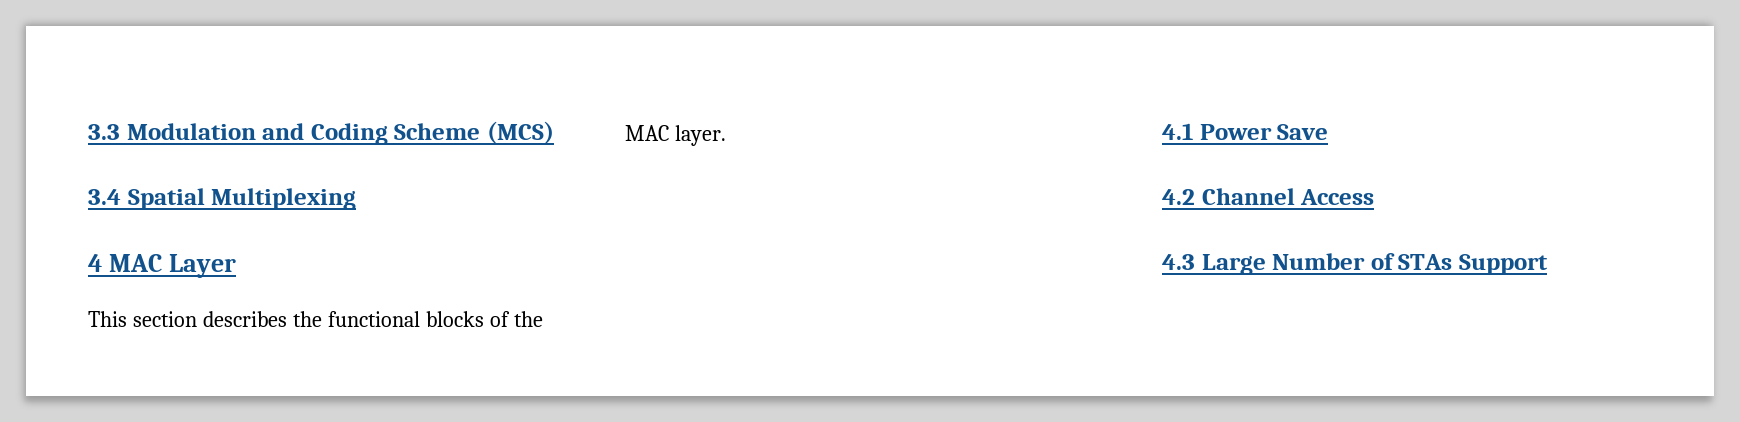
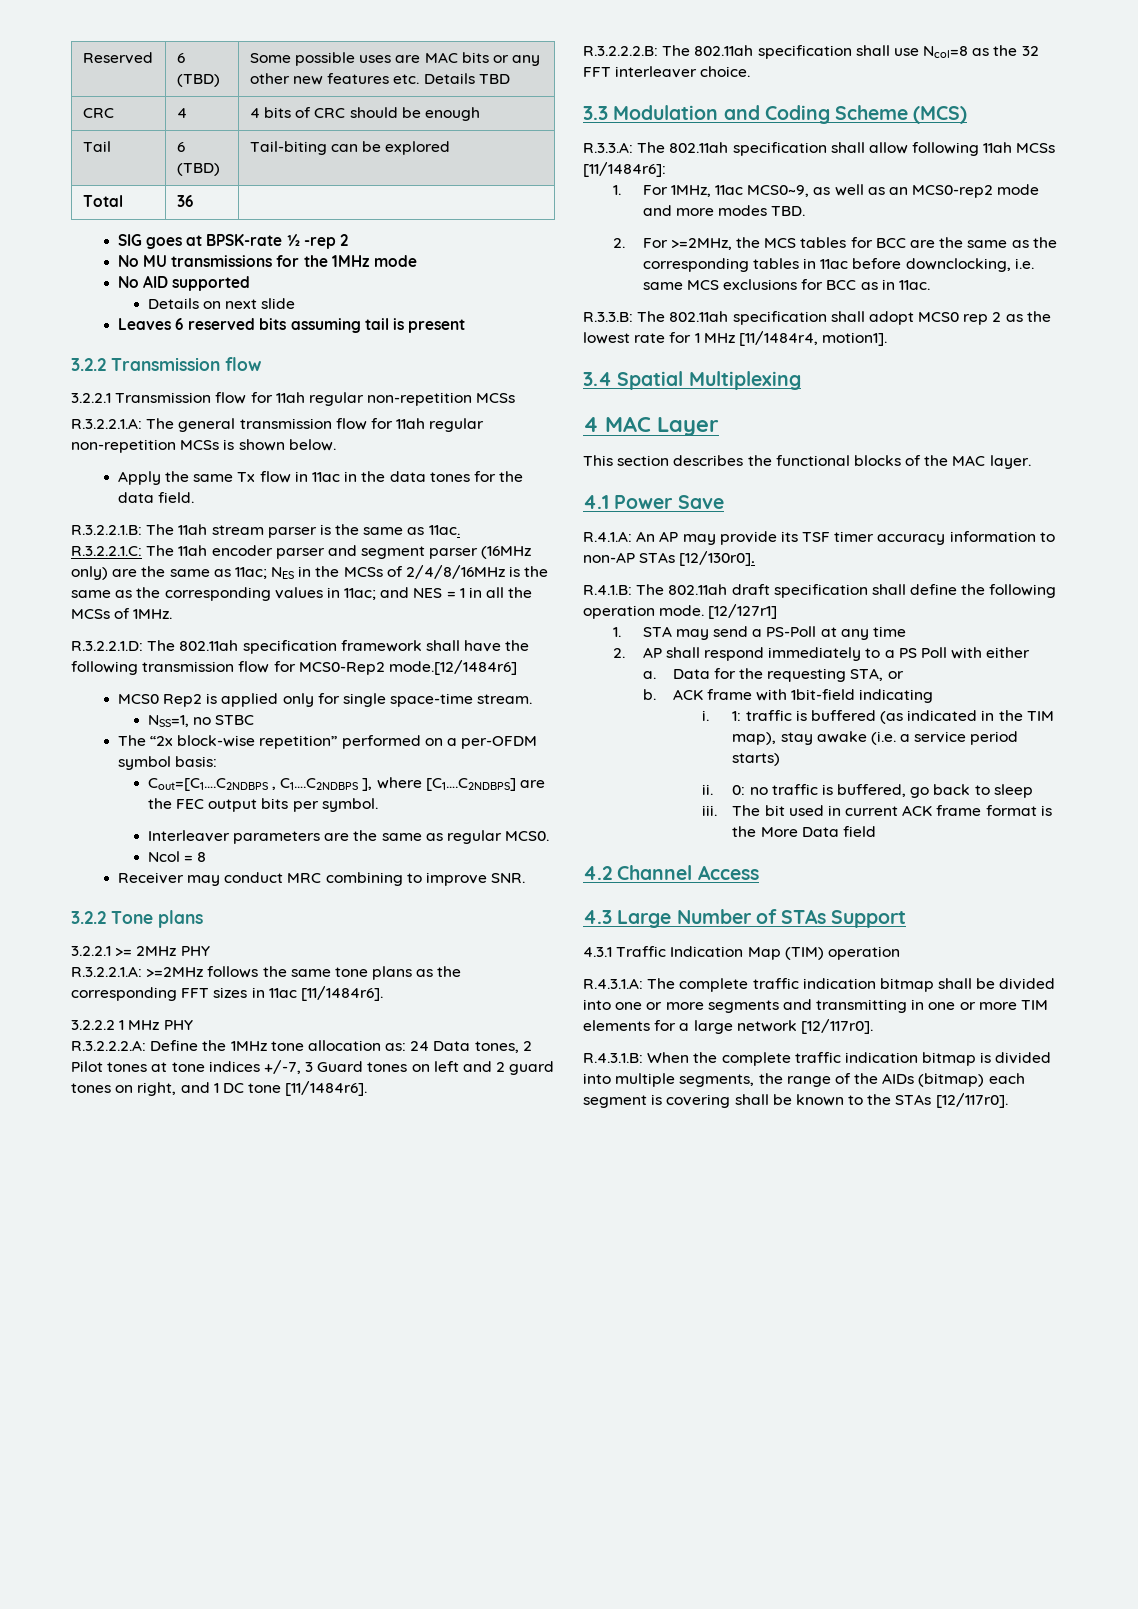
(88, 132) none -> [82,52,153,64] [176,53,185,63] [176,74,220,87] [249,52,541,66] [249,73,510,85] [82,108,114,118] [176,108,187,118] [249,107,480,121] [82,141,111,152] [176,142,185,152] [176,163,220,176] [249,141,451,155] [82,195,123,207] [176,195,194,207] [117,234,349,249] [117,255,418,267] [117,275,251,291] [147,298,296,309] [117,318,466,333] [71,357,261,371] [71,392,516,406] [71,418,485,432] [71,439,336,453] [117,471,524,485] [117,492,195,503] [71,524,460,538] [71,545,532,559] [71,565,549,580] [71,587,533,601] [71,608,173,619] [71,640,530,654] [71,660,517,675] [117,693,533,707] [147,715,255,727] [117,735,538,749] [117,756,218,770] [147,777,545,791] [147,798,378,812] [147,830,550,844] [147,851,207,862] [117,872,526,886] [71,910,203,928] [71,946,210,956] [71,966,462,980] [71,986,383,1001] [71,1020,193,1030] [71,1040,532,1053] [71,1060,555,1075] [71,1081,368,1096] [583,45,1039,59] [583,66,751,78] Reserved | 6 (TBD) | Some possible uses are MAC bits or any other new features etc. Details TBD // CRC | 4 | 4 bits of CRC should be enough // Tail | 6 (TBD) | Tail-biting can be explored // Total | 36 | // SIG goes at BPSK-rate ½ -rep 2 // No MU transmissions for the 1MHz mode // No AID supported // Details on next slide // Leaves 6 reserved bits assuming tail is present // 3.2.2 Transmission flow // 3.2.2.1 Transmission flow for 11ah regular non-repetition MCSs // R.3.2.2.1.A: The general transmission flow for 11ah regular non-repetition MCSs is shown below. // Apply the same Tx flow in 11ac in the data tones for the data field. // R.3.2.2.1.B: The 11ah stream parser is the same as 11ac. // R.3.2.2.1.C: The 11ah encoder parser and segment parser (16MHz only) are the same as 11ac; NES in the MCSs of 2/4/8/16MHz is the same as the corresponding values in 11ac; and NES = 1 in all the MCSs of 1MHz. // R.3.2.2.1.D: The 802.11ah specification framework shall have the following transmission flow for MCS0-Rep2 mode.[12/1484r6] // MCS0 Rep2 is applied only for single space-time stream. // NSS=1, no STBC // The “2x block-wise repetition” performed on a per-OFDM symbol basis: // Cout=[C1….C2NDBPS , C1….C2NDBPS ], where [C1….C2NDBPS] are the FEC output bits per symbol. // Interleaver parameters are the same as regular MCS0. // Ncol = 8 // Receiver may conduct MRC combining to improve SNR. // 3.2.2 Tone plans // 3.2.2.1 >= 2MHz PHY // R.3.2.2.1.A: >=2MHz follows the same tone plans as the corresponding FFT sizes in 11ac [11/1484r6]. // 3.2.2.2 1 MHz PHY // R.3.2.2.2.A: Define the 1MHz tone allocation as: 24 Data tones, 2 Pilot tones at tone indices +/-7, 3 Guard tones on left and 2 guard tones on right, and 1 DC tone [11/1484r6]. // R.3.2.2.2.B: The 802.11ah specification shall use Ncol=8 as the 32 FFT interleaver choice. //
(555, 133) none -> [583,142,1056,156] [583,162,666,177] [612,184,1040,198] [642,205,806,216] [612,237,1057,250] [642,258,1034,272] [642,279,931,290] [583,311,1051,325] [583,331,888,346] // R.3.3.A: The 802.11ah specification shall allow following 11ah MCSs [11/1484r6]: // 1. For 1MHz, 11ac MCS0~9, as well as an MCS0-rep2 mode and more modes TBD. // 2. For >=2MHz, the MCS tables for BCC are the same as the corresponding tables in 11ac before downclocking, i.e. same MCS exclusions for BCC as in 11ac. // R.3.3.B: The 802.11ah specification shall adopt MCS0 rep 2 as the lowest rate for 1 MHz [11/1484r4, motion1].
(1329, 132) none -> [583,531,1055,545] [583,551,756,566] [583,584,1057,598] [583,604,778,619] [612,626,907,640] [612,647,1031,661] [642,668,904,682] [642,689,934,703] [702,710,1054,724] [732,731,1019,745] [732,753,781,766] [702,784,1033,798] [702,805,1052,816] [732,826,876,837] // R.4.1.A: An AP may provide its TSF timer accuracy information to non-AP STAs [12/130r0]. // R.4.1.B: The 802.11ah draft specification shall define the following operation mode. [12/127r1] // 1. STA may send a PS-Poll at any time // 2. AP shall respond immediately to a PS Poll with either // a. Data for the requesting STA, or // b. ACK frame with 1bit-field indicating // i. 1: traffic is buffered (as indicated in the TIM map), stay awake (i.e. a service period starts) // ii. 0: no traffic is buffered, go back to sleep // iii. The bit used in current ACK frame format is the More Data field
(1549, 264) none -> [583,946,900,960] [583,978,1056,992] [583,999,1049,1013] [583,1019,873,1034] [583,1052,1052,1066] [583,1073,1025,1087] [583,1093,1008,1108] // 4.3.1 Traffic Indication Map (TIM) operation // R.4.3.1.A: The complete traffic indication bitmap shall be divided into one or more segments and transmitting in one or more TIM elements for a large network [12/117r0]. // R.4.3.1.B: When the complete traffic indication bitmap is divided into multiple segments, the range of the AIDs (bitmap) each segment is covering shall be known to the STAs [12/117r0].

